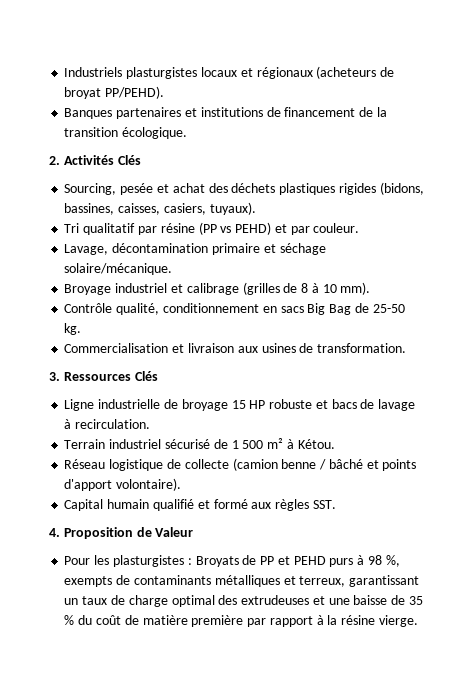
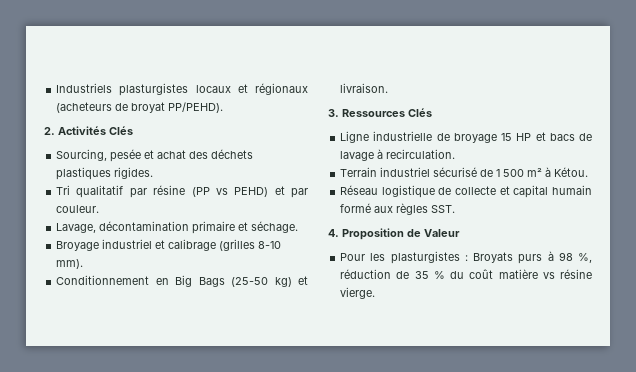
[64,107,387,119] [64,127,188,139] // Banques partenaires et institutions de financement de la transition écologique. -> (224, 107) none
[338,182,424,195] [64,202,256,215] rigides (bidons, bassines, caisses, casiers, tuyaux). -> [114,167,154,179] rigides.
[279,243,326,255] [64,263,173,275] séchage solaire/mécanique. -> [251,221,299,233] séchage.
[283,282,371,295] [64,303,405,315] [64,323,82,335] [64,343,407,353] de 8 à 10 mm). // Contrôle qualité, conditionnement en sacs Big Bag de 25-50 kg. // Commercialisation et livraison aux usines de transformation. -> [258,241,282,249] [56,259,84,269] [56,275,309,287] [340,83,389,93] 8-10 mm). // Conditionnement en Big Bags (25-50 kg) et livraison.
[269,399,313,409] robuste -> (532, 137) none
[232,458,417,471] [64,478,182,491] [64,499,210,511] (camion benne / bâché et points d'apport volontaire). // Capital humain qualifié et -> [499,185,592,198] et capital humain
[242,555,400,567] [64,575,420,587] [64,595,388,607] de PP et PEHD purs à 98 %, exempts de contaminants métalliques et terreux, garantissant un taux de charge optimal des extrudeuses et une baisse -> [518,251,592,264] [340,269,392,279] purs à 98 %, réduction
[124,615,338,627] de matière première par rapport à la -> [498,269,555,279] matière vs

